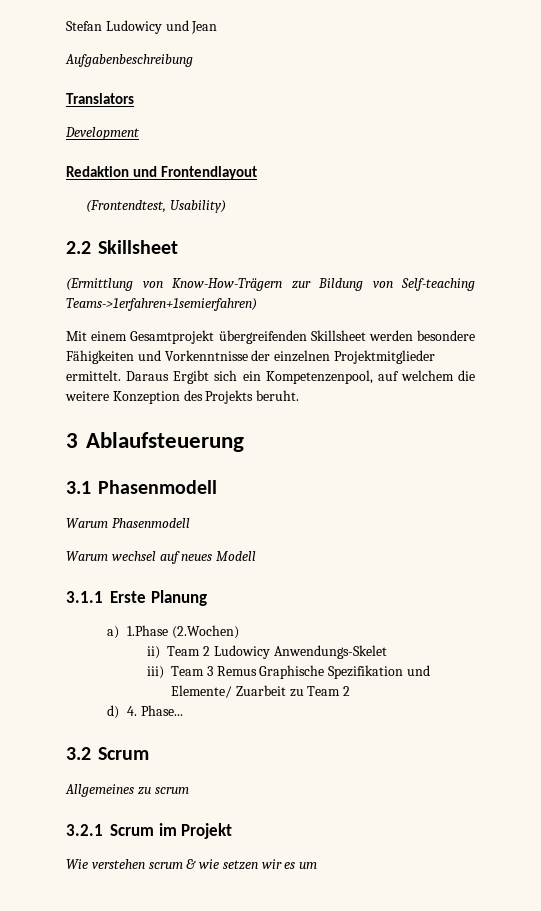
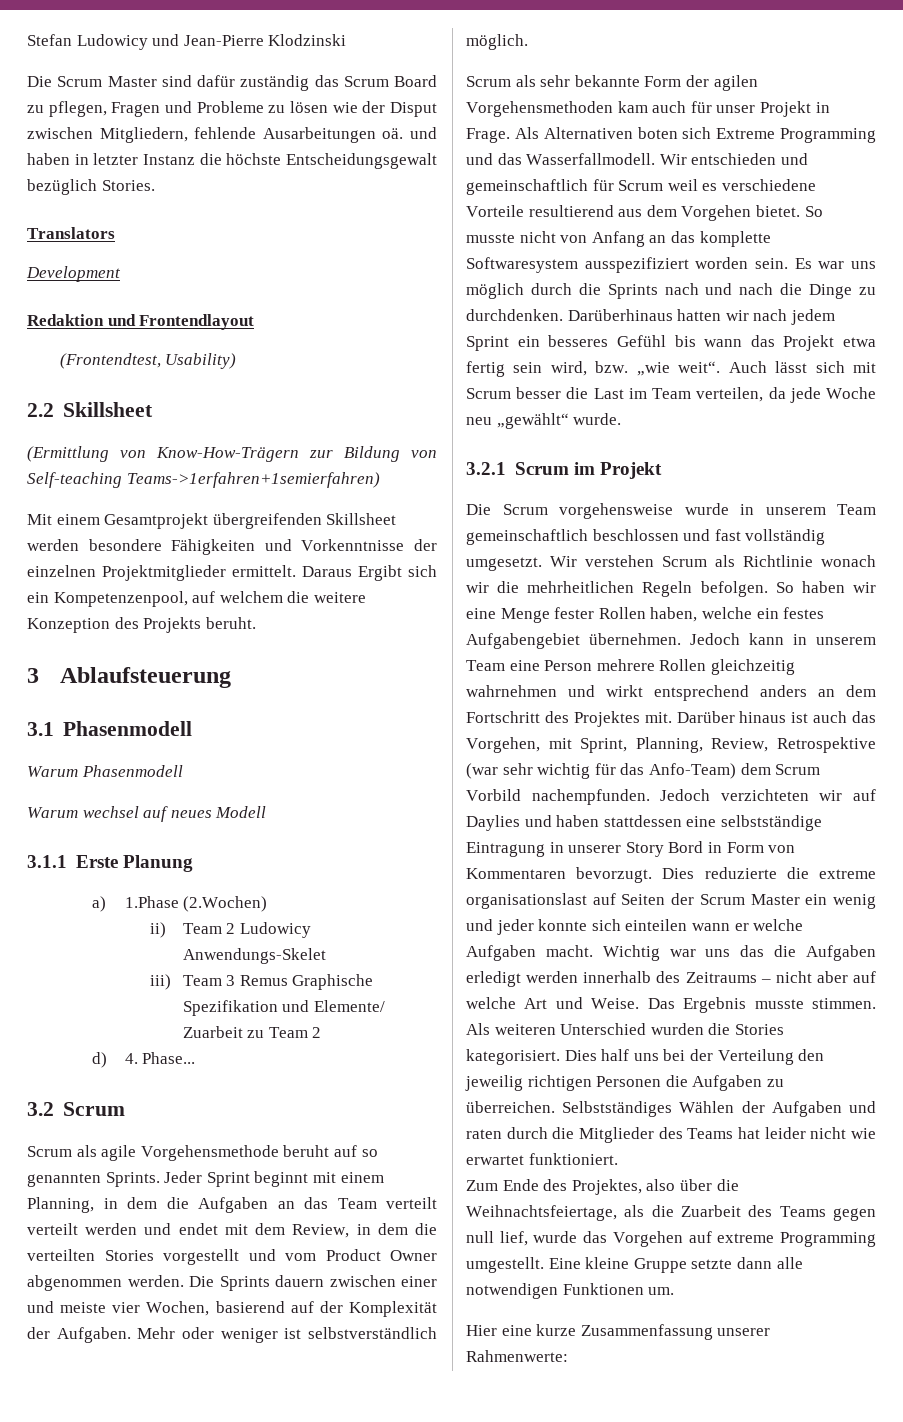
[191,21,218,34] [65,54,193,67] Jean // Aufgabenbeschreibung -> [183,34,347,46] [27,75,437,91] [27,101,437,117] [27,127,438,143] [27,153,437,169] [27,179,155,195] Jean-Pierre Klodzinski // Die Scrum Master sind dafür zuständig das Scrum Board zu pflegen, Fragen und Probleme zu lösen wie der Disput zwischen Mitgliedern, fehlende Ausarbeitungen oä. und haben in letzter Instanz die höchste Entscheidungsgewalt bezüglich Stories.
[65,784,189,797] [66,823,233,839] [66,859,318,870] Allgemeines zu scrum // 3.2.1 Scrum im Projekt // Wie verstehen scrum & wie setzen wir es um -> [27,1145,378,1161] [27,1171,384,1187] [27,1197,437,1213] [27,1223,438,1238] [27,1249,437,1265] [27,1275,437,1291] [27,1301,438,1317] [27,1327,437,1343] [466,34,528,50] [466,75,758,91] [466,101,830,117] [466,127,876,143] [466,153,808,165] [466,179,816,195] [466,205,823,221] [466,231,771,247] [466,257,876,273] [466,283,877,299] [466,309,835,325] [466,335,876,351] [466,361,876,377] [466,387,876,403] [466,413,622,429] [466,462,662,479] [466,503,876,519] [466,529,826,545] [466,555,876,571] [466,581,876,597] [466,607,825,623] [466,633,876,649] [466,659,795,675] [466,685,876,701] [466,711,876,727] [466,737,876,753] [466,763,821,779] [466,789,876,805] [466,815,822,831] [466,841,796,857] [466,867,876,883] [466,893,876,909] [466,919,804,935] [466,945,876,961] [466,971,876,987] [466,997,876,1013] [466,1023,784,1035] [466,1049,825,1065] [465,1075,784,1091] [466,1101,876,1117] [466,1127,876,1143] [466,1153,618,1165] [466,1179,739,1195] [466,1205,876,1221] [466,1231,876,1247] [466,1257,803,1273] [466,1283,675,1299] [466,1324,771,1340] [466,1350,568,1362] Scrum als agile Vorgehensmethode beruht auf so genannten Sprints. Jeder Sprint beginnt mit einem Planning, in dem die Aufgaben an das Team verteilt verteilt werden und endet mit dem Review, in dem die verteilten Stories vorgestellt und vom Product Owner abgenommen werden. Die Sprints dauern zwischen einer und meiste vier Wochen, basierend auf der Komplexität der Aufgaben. Mehr oder weniger ist selbstverständlich möglich. // Scrum als sehr bekannte Form der agilen Vorgehensmethoden kam auch für unser Projekt in Frage. Als Alternativen boten sich Extreme Programming und das Wasserfallmodell. Wir entschieden und gemeinschaftlich für Scrum weil es verschiedene Vorteile resultierend aus dem Vorgehen bietet. So musste nicht von Anfang an das komplette Softwaresystem ausspezifiziert worden sein. Es war uns möglich durch die Sprints nach und nach die Dinge zu durchdenken. Darüberhinaus hatten wir nach jedem Sprint ein besseres Gefühl bis wann das Projekt etwa fertig sein wird, bzw. „wie weit“. Auch lässt sich mit Scrum besser die Last im Team verteilen, da jede Woche neu „gewählt“ wurde. // 3.2.1 Scrum im Projekt // Die Scrum vorgehensweise wurde in unserem Team gemeinschaftlich beschlossen und fast vollständig umgesetzt. Wir verstehen Scrum als Richtlinie wonach wir die mehrheitlichen Regeln befolgen. So haben wir eine Menge fester Rollen haben, welche ein festes Aufgabengebiet übernehmen. Jedoch kann in unserem Team eine Person mehrere Rollen gleichzeitig wahrnehmen und wirkt entsprechend anders an dem Fortschritt des Projektes mit. Darüber hinaus ist auch das Vorgehen, mit Sprint, Planning, Review, Retrospektive (war sehr wichtig für das Anfo-Team) dem Scrum Vorbild nachempfunden. Jedoch verzichteten wir auf Daylies und haben stattdessen eine selbstständige Eintragung in unserer Story Bord in Form von Kommentaren bevorzugt. Dies reduzierte die extreme organisationslast auf Seiten der Scrum Master ein wenig und jeder konnte sich einteilen wann er welche Aufgaben macht. Wichtig war uns das die Aufgaben erledigt werden innerhalb des Zeitraums – nicht aber auf welche Art und Weise. Das Ergebnis musste stimmen. Als weiteren Unterschied wurden die Stories kategorisiert. Dies half uns bei der Verteilung den jeweilig richtigen Personen die Aufgaben zu überreichen. Selbstständiges Wählen der Aufgaben und raten durch die Mitglieder des Teams hat leider nicht wie erwartet funktioniert. // Zum Ende des Projektes, also über die Weihnachtsfeiertage, als die Zuarbeit des Teams gegen null lief, wurde das Vorgehen auf extreme Programming umgestellt. Eine kleine Gruppe setzte dann alle notwendigen Funktionen um. // Hier eine kurze Zusammenfassung unserer Rahmenwerte:

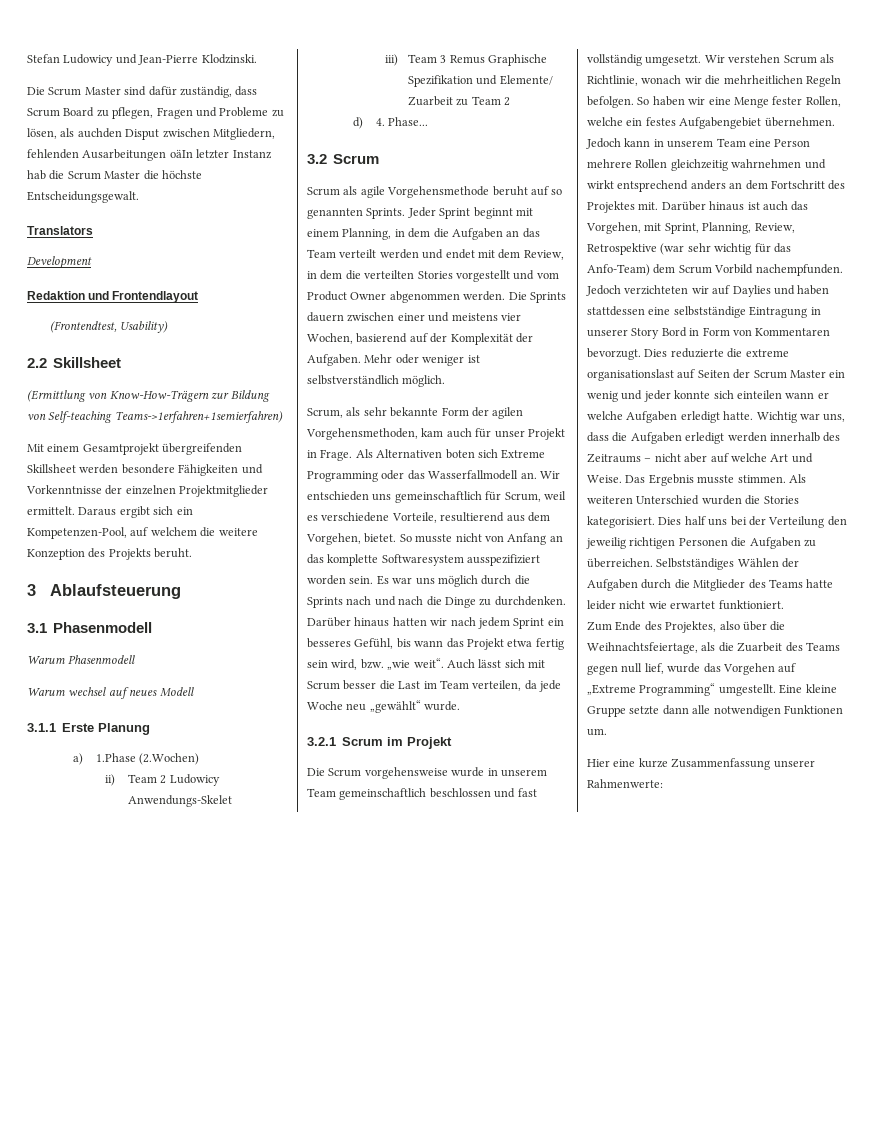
[268,34,347,46] Klodzinski -> [201,54,257,64] Klodzinski.
[240,75,339,91] zuständig das -> [179,86,258,98] zuständig, dass
[289,101,437,117] [27,127,438,143] [27,153,437,169] [27,179,155,195] lösen wie der Disput zwischen Mitgliedern, fehlende Ausarbeitungen oä. und haben in letzter Instanz die höchste Entscheidungsgewalt bezüglich Stories. -> [27,128,275,140] [27,149,272,161] [27,170,202,180] [27,191,139,203] lösen, als auchden Disput zwischen Mitgliedern, fehlenden Ausarbeitungen oäIn letzter Instanz hab die Scrum Master die höchste Entscheidungsgewalt.
[358,565,402,581] Ergibt -> [119,506,150,518] ergibt
[53,591,188,607] Kompetenzenpool, -> [27,527,127,539] Kompetenzen-Pool,
[27,1223,78,1235] verteilt -> (377, 253) none
[60,1302,107,1313] meiste -> [451,313,498,321] meistens
[466,76,511,87] Scrum -> [307,408,343,418] Scrum,
[466,101,613,117] Vorgehensmethoden -> [306,428,418,440] Vorgehensmethoden,
[466,153,656,165] und das Wasserfallmodell. -> [381,470,537,480] oder das Wasserfallmodell an.
[780,153,808,165] und -> [372,493,392,501] uns
[618,180,664,191] Scrum -> [504,492,541,502] Scrum,
[466,205,524,217] Vorteile -> [391,512,437,523] Vorteile,
[681,205,752,221] Vorgehen -> [306,533,361,545] Vorgehen,
[567,309,673,321] Darüberhinaus -> [307,617,390,627] Darüber hinaus
[616,335,666,347] Gefühl -> [354,638,394,649] Gefühl,
[743,555,813,567] Richtlinie -> [587,75,638,86] Richtlinie,
[598,607,698,622] Rollen haben, -> [805,96,841,107] Rollen,
[545,945,765,961] macht. Wichtig war uns das -> [680,411,846,423] [587,432,609,442] erledigt hatte. Wichtig war uns, dass
[849,1101,876,1113] [466,1129,502,1139] und raten -> (638, 585) none
[738,1127,760,1139] hat -> [806,579,834,588] hatte
[717,1232,876,1247] extreme Programming -> [587,683,716,696] „Extreme Programming“

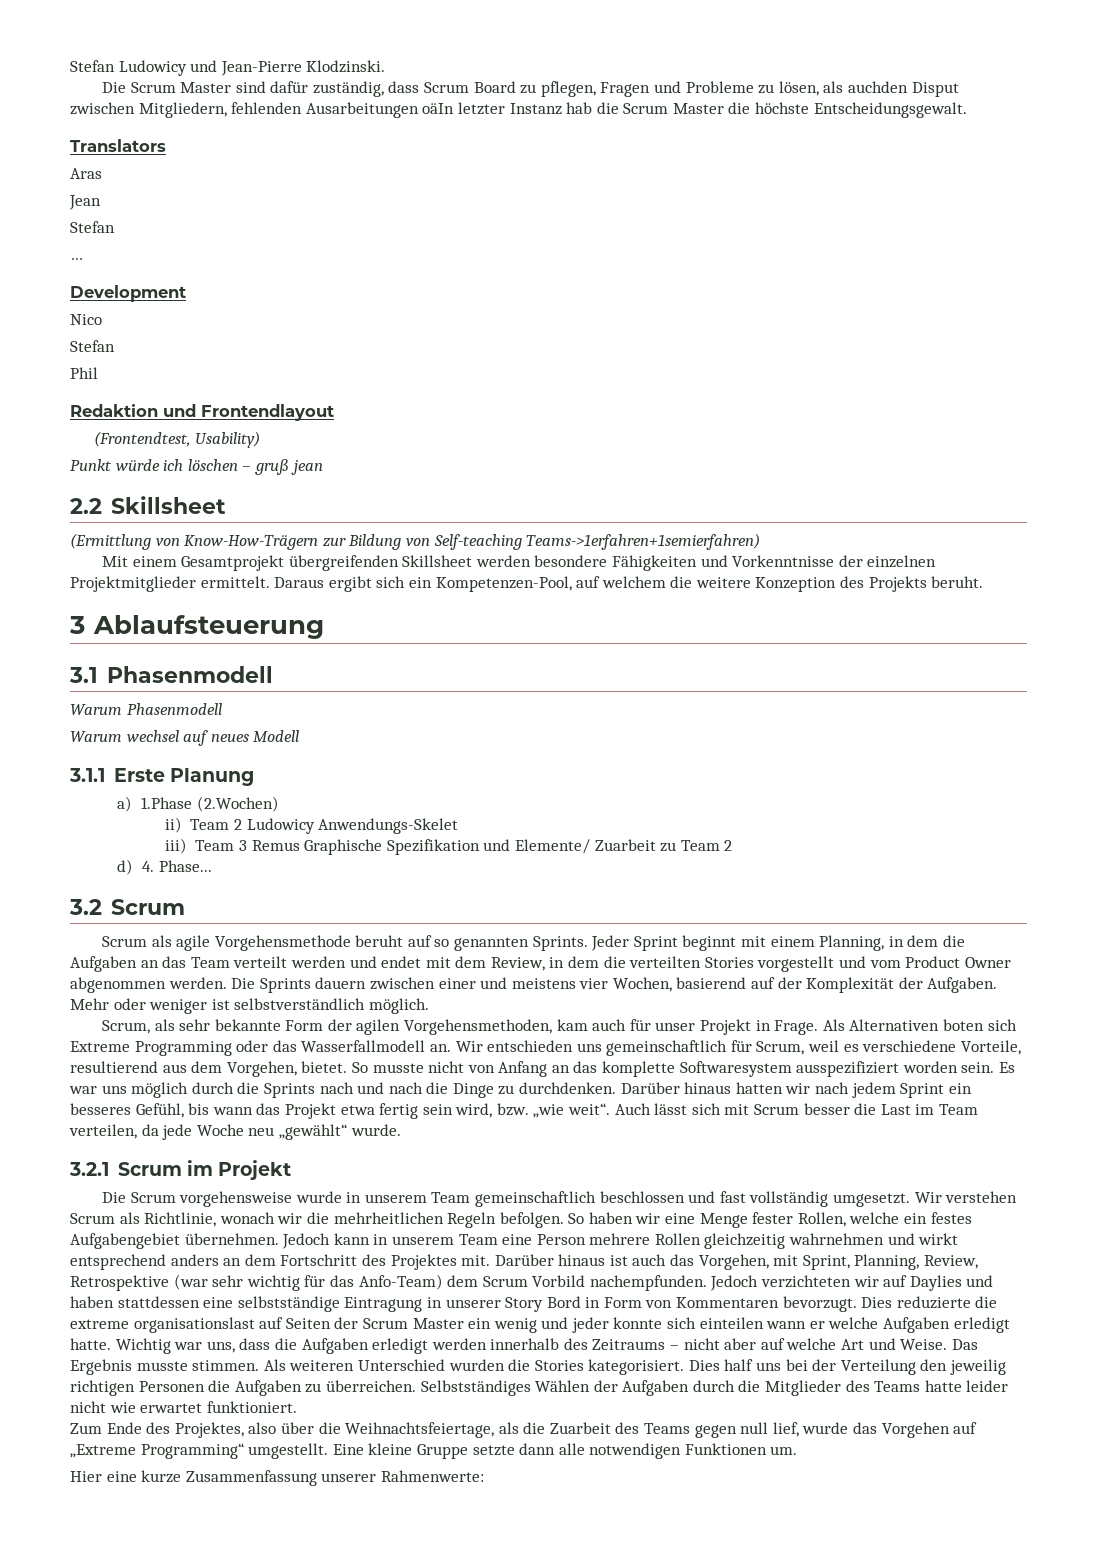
[27,256,92,269] Development -> [70,168,102,179] [69,195,101,210] [70,221,115,233] [70,258,83,260] [70,285,186,302] [70,314,102,325] [70,340,115,352] [70,367,98,379] Aras // Jean // Stefan // … // Development // Nico // Stefan // Phil
(169, 327) none -> [70,459,323,475] // Punkt würde ich löschen – gruß jean

